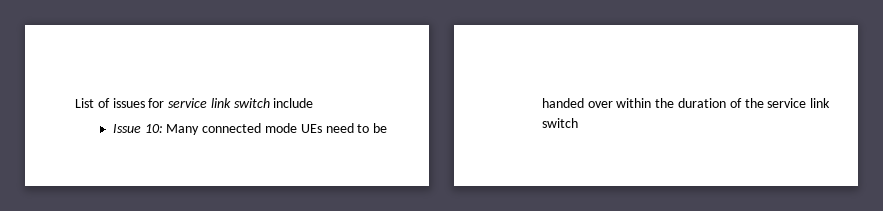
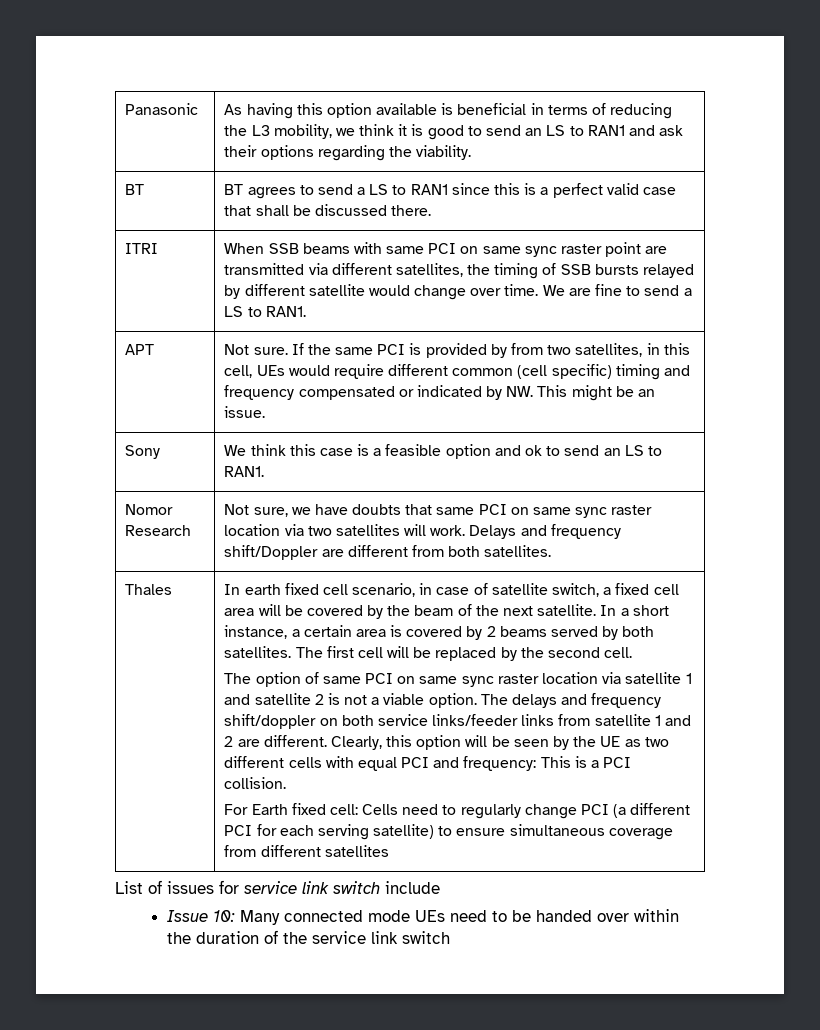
(75, 103) none -> [125,103,199,115] [224,103,673,119] [224,124,684,140] [224,145,472,161] [125,184,145,195] [224,183,676,199] [224,204,432,216] [125,243,159,254] [224,242,668,257] [224,263,694,279] [224,284,692,300] [224,306,306,317] [125,344,155,355] [224,343,690,358] [224,364,690,380] [224,385,655,401] [224,406,266,418] [125,445,161,459] [224,444,662,459] [224,466,265,477] [125,504,174,515] [125,525,192,536] [224,504,653,518] [224,524,621,539] [224,545,552,560] [125,584,173,595] [224,583,679,597] [224,604,669,619] [224,625,655,640] [224,646,633,661] [224,672,692,687] [224,693,662,708] [224,714,691,729] [224,735,669,750] [224,756,632,771] [224,777,287,789] [224,803,691,819] [224,824,673,840] [224,845,389,857] Panasonic | As having this option available is beneficial in terms of reducing the L3 mobility, we think it is good to send an LS to RAN1 and ask their options regarding the viability. // BT | BT agrees to send a LS to RAN1 since this is a perfect valid case that shall be discussed there. // ITRI | When SSB beams with same PCI on same sync raster point are transmitted via different satellites, the timing of SSB bursts relayed by different satellite would change over time. We are fine to send a LS to RAN1. // APT | Not sure. If the same PCI is provided by from two satellites, in this cell, UEs would require different common (cell specific) timing and frequency compensated or indicated by NW. This might be an issue. // Sony | We think this case is a feasible option and ok to send an LS to RAN1. // Nomor Research | Not sure, we have doubts that same PCI on same sync raster location via two satellites will work. Delays and frequency shift/Doppler are different from both satellites. // Thales | In earth fixed cell scenario, in case of satellite switch, a fixed cell area will be covered by the beam of the next satellite. In a short instance, a certain area is covered by 2 beams served by both satellites. The first cell will be replaced by the second cell. // The option of same PCI on same sync raster location via satellite 1 and satellite 2 is not a viable option. The delays and frequency shift/doppler on both service links/feeder links from satellite 1 and 2 are different. Clearly, this option will be seen by the UE as two different cells with equal PCI and frequency: This is a PCI collision. // For Earth fixed cell: Cells need to regularly change PCI (a different PCI for each serving satellite) to ensure simultaneous coverage from different satellites //

